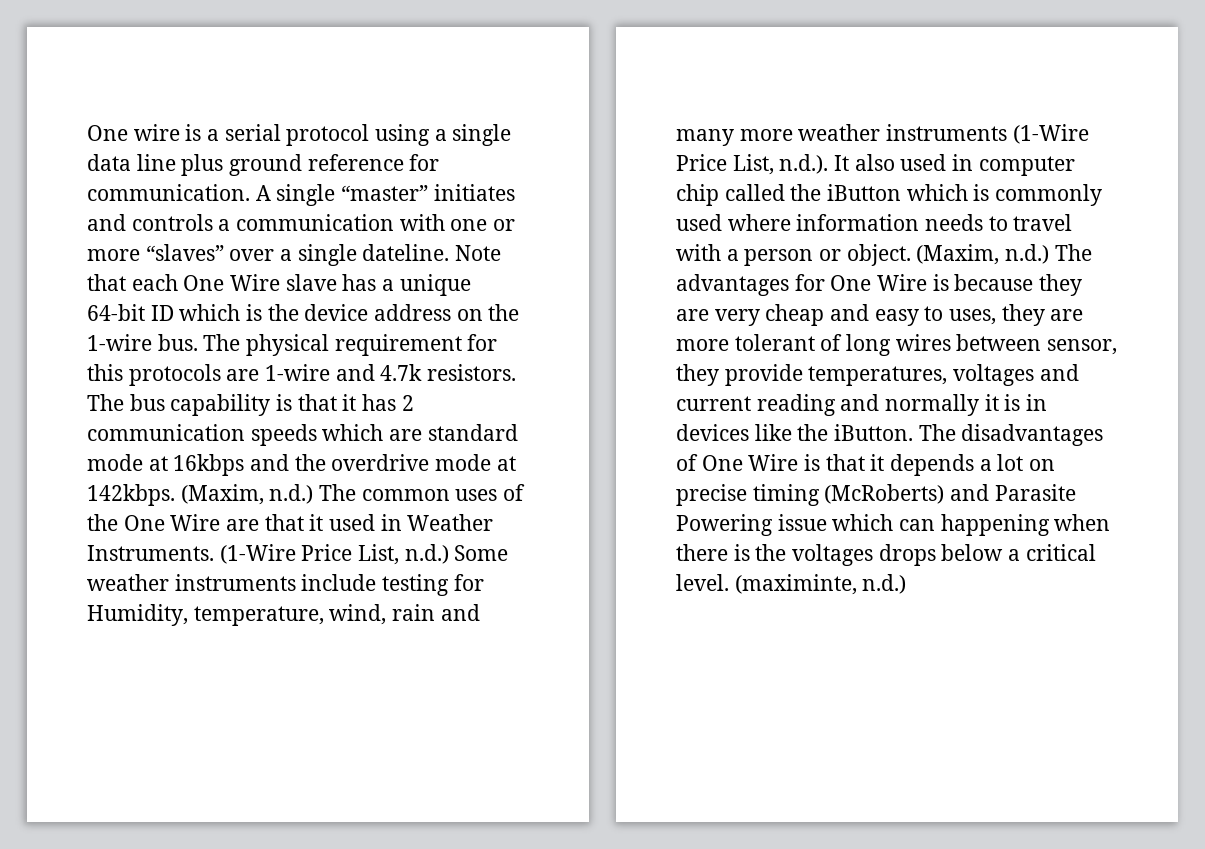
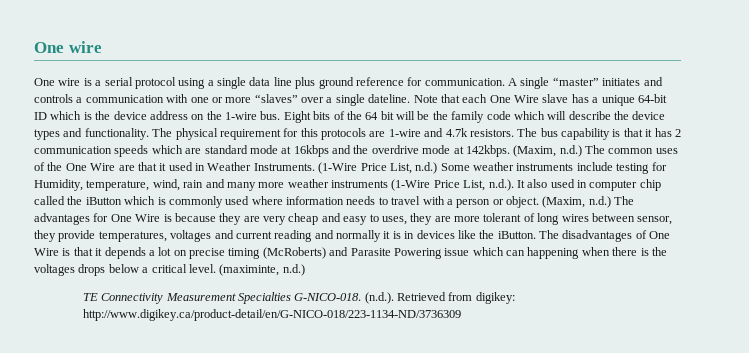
[87,124,180,141] One wire -> [34,41,102,53] [34,78,81,86] One wire // One wire
(198, 342) none -> [283,111,666,123] [34,128,149,140] Eight bits of the 64 bit will be the family code which will describe the device types and functionality.
(907, 584) none -> [82,292,515,304] [82,309,461,321] // TE Connectivity Measurement Specialties G-NICO-018. (n.d.). Retrieved from digikey: http://www.digikey.ca/product-detail/en/G-NICO-018/223-1134-ND/3736309

